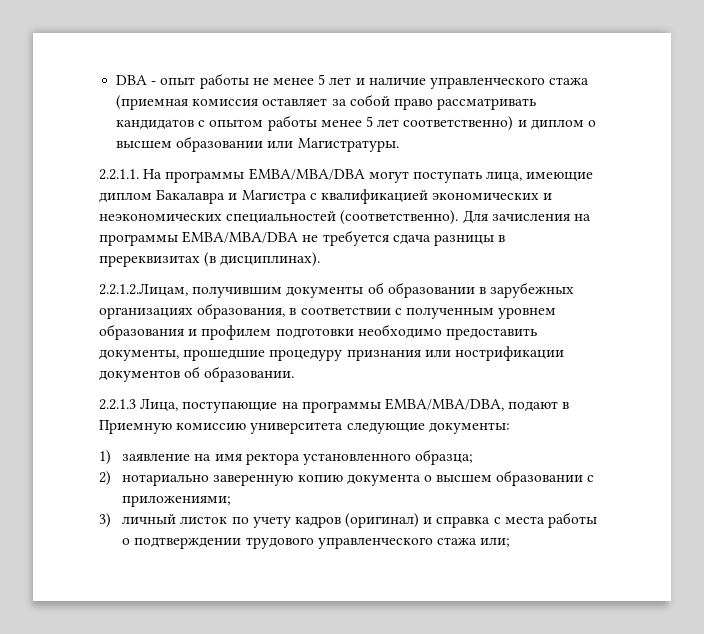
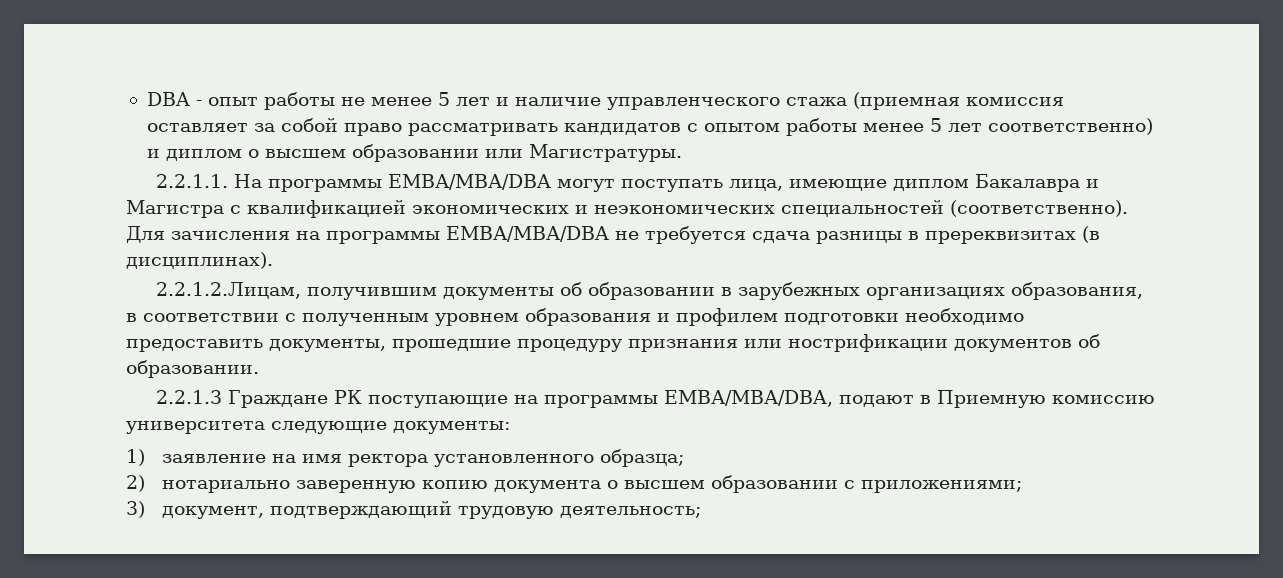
[140,398,179,412] Лица, -> [227,390,362,408] Граждане РК
[122,512,598,528] [122,537,511,549] личный листок по учету кадров (оригинал) и справка с места работы о подтверждении трудового управленческого стажа или; -> [161,500,701,519] документ, подтверждающий трудовую деятельность;

